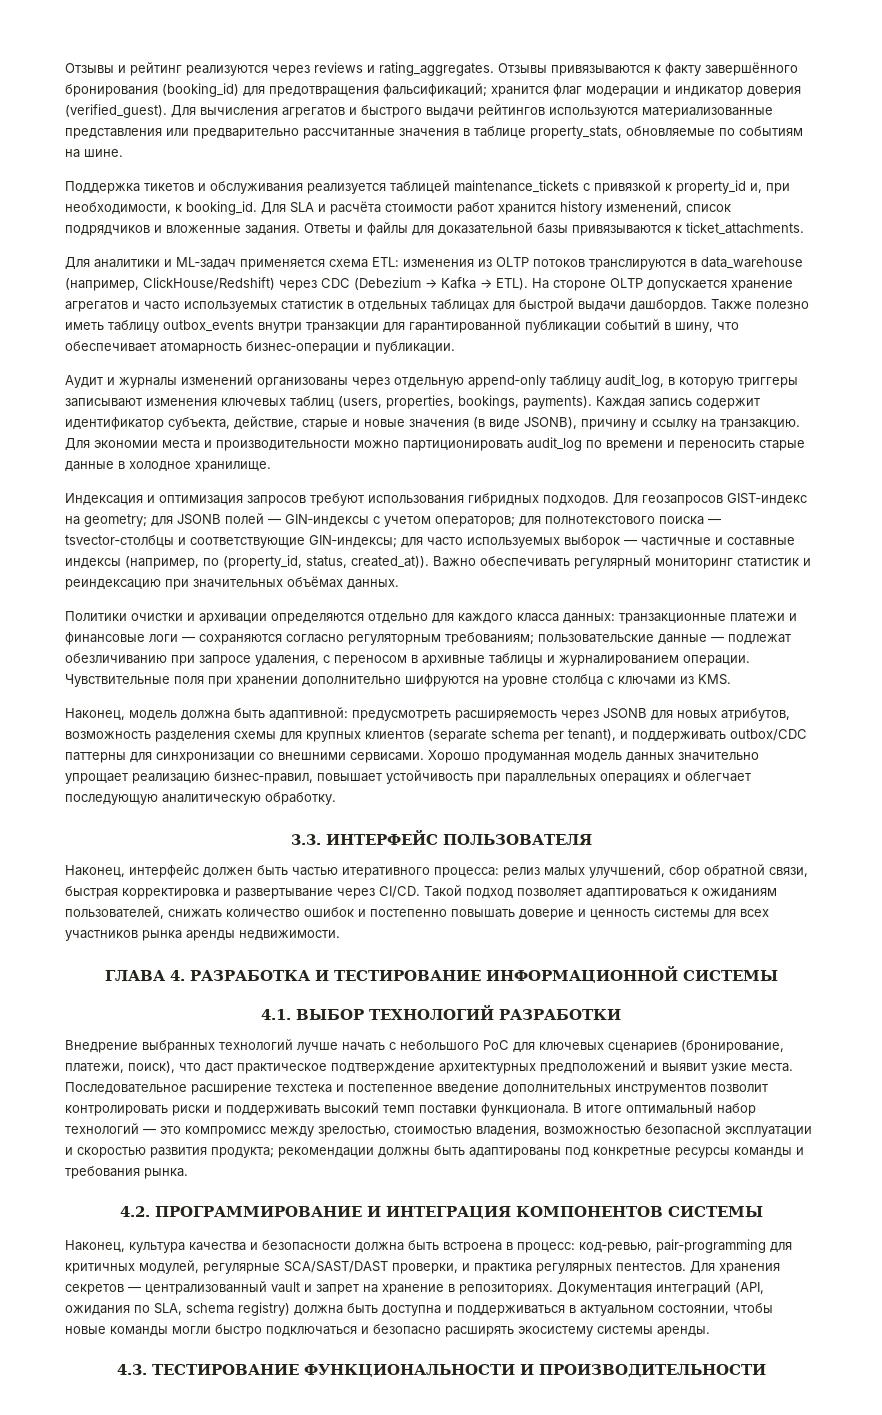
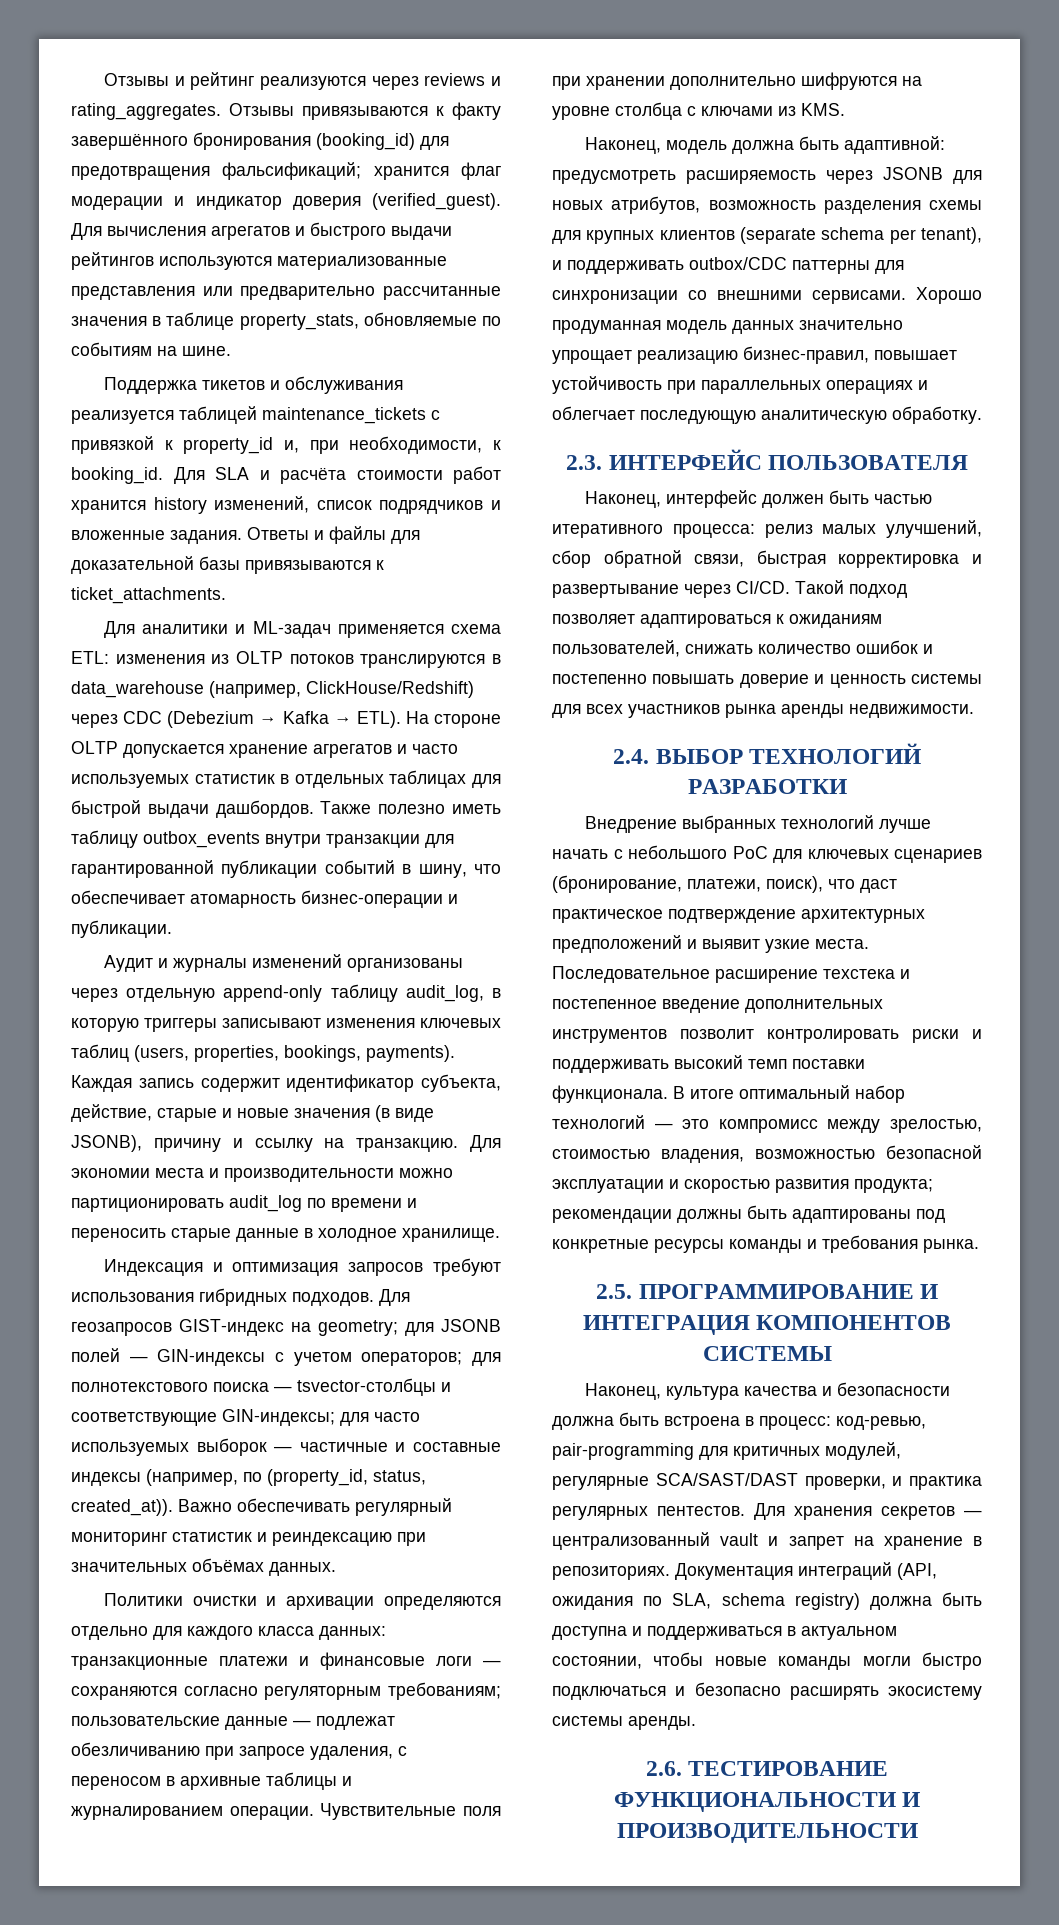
[290,834,321,845] 3.3. -> [566,455,603,470] 2.3.
[104,966,778,983] [261,1009,291,1020] ГЛАВА 4. РАЗРАБОТКА И ТЕСТИРОВАНИЕ ИНФОРМАЦИОННОЙ СИСТЕМЫ // 4.1. -> [613,749,650,764] 2.4.
[119,1206,150,1217] 4.2. -> [596,1284,633,1299] 2.5.
[116,1364,147,1375] 4.3. -> [645,1761,682,1776] 2.6.

